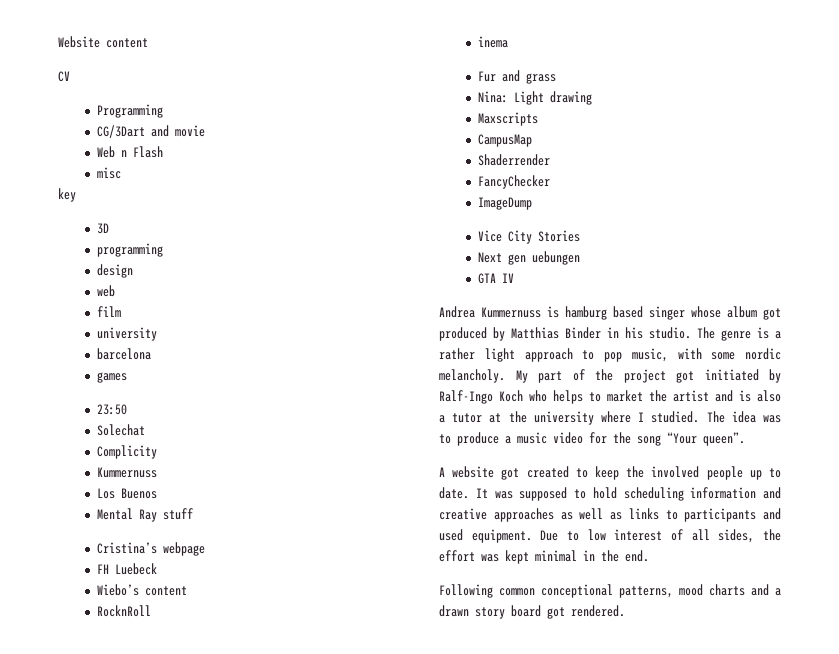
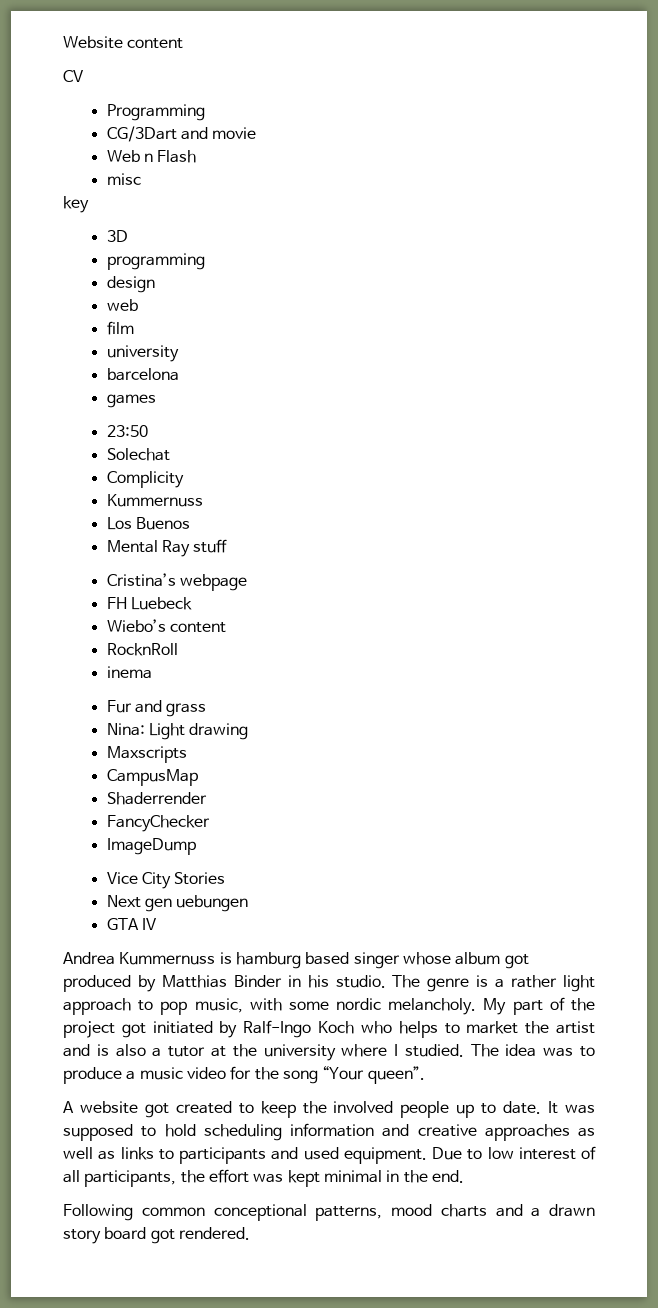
[718,529,755,543] sides, -> [84,1170,177,1187] participants,

